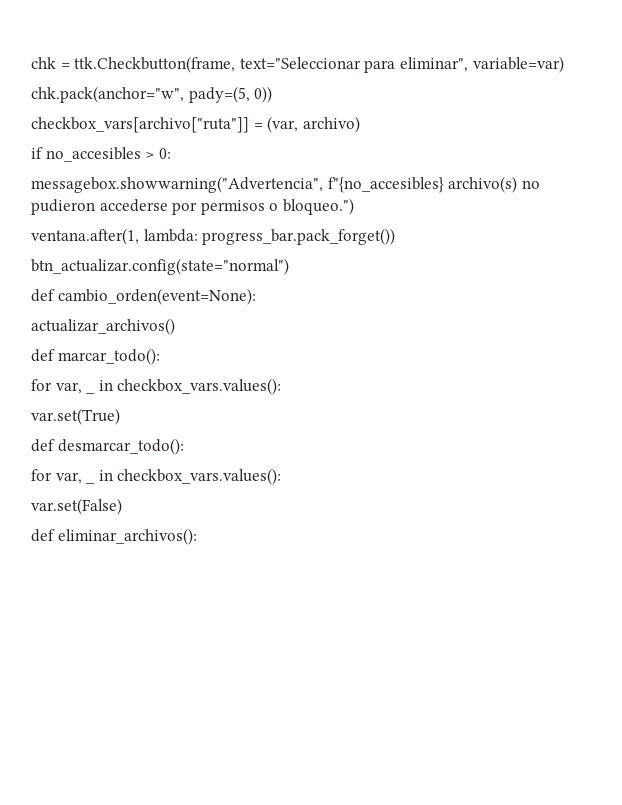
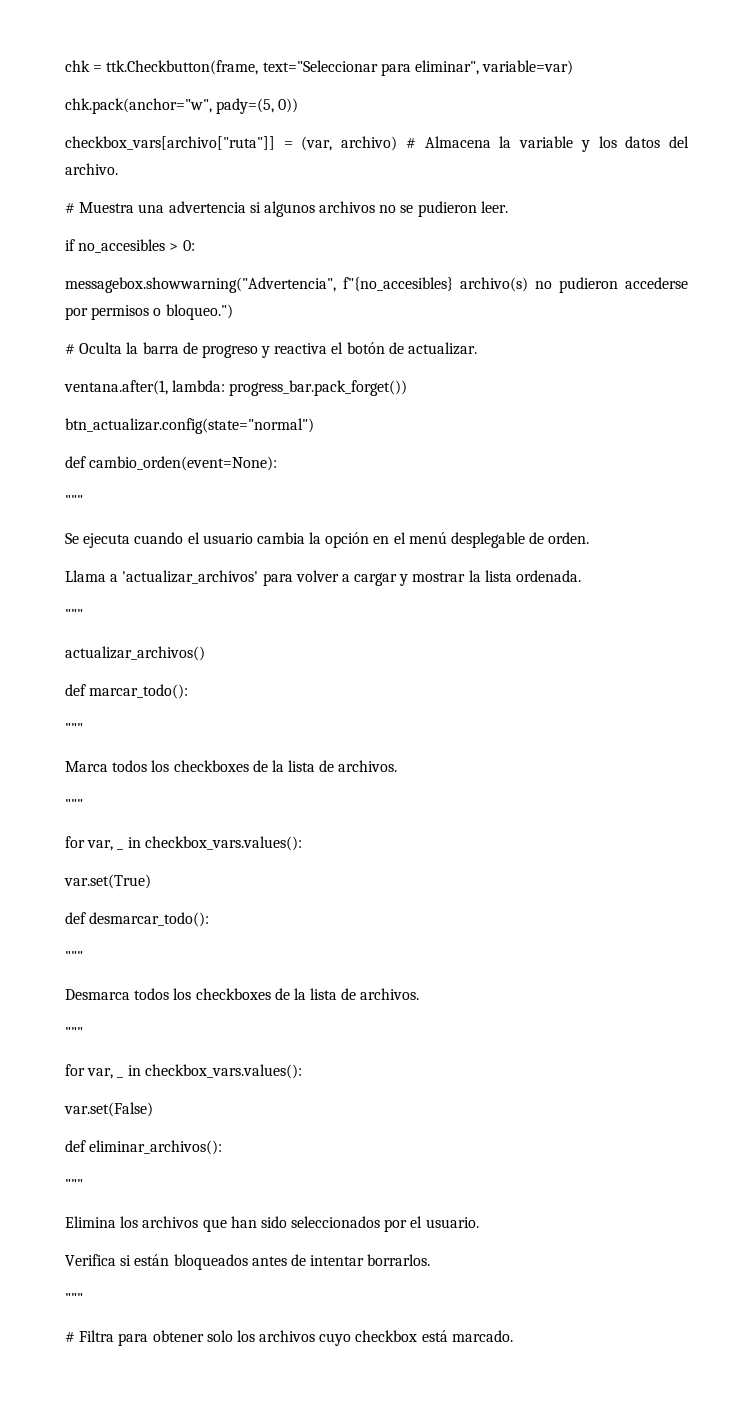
(360, 124) none -> [405,136,690,152] [65,163,118,175] [65,201,508,217] # Almacena la variable y los datos del archivo. // # Muestra una advertencia si algunos archivos no se pudieron leer.
(354, 206) none -> [65,342,478,358] // # Oculta la barra de progreso y reactiva el botón de actualizar.
[31,318,175,335] [31,348,160,365] actualizar_archivos() // def marcar_todo(): -> [65,495,83,506] [65,532,590,548] [65,570,582,586] [65,609,83,620] [65,646,205,661] [65,684,189,699] [65,723,83,734] [65,760,398,772] [65,799,83,810] """ // Se ejecuta cuando el usuario cambia la opción en el menú desplegable de orden. // Llama a 'actualizar_archivos' para volver a cargar y mostrar la lista ordenada. // """ // actualizar_archivos() // def marcar_todo(): // """ // Marca todos los checkboxes de la lista de archivos. // """
(184, 446) none -> [65,951,83,962] [65,988,420,1000] [65,1027,83,1038] // """ // Desmarca todos los checkboxes de la lista de archivos. // """
(197, 536) none -> [65,1179,83,1190] [65,1216,479,1232] [65,1254,431,1270] [65,1293,83,1304] [65,1330,513,1346] // """ // Elimina los archivos que han sido seleccionados por el usuario. // Verifica si están bloqueados antes de intentar borrarlos. // """ // # Filtra para obtener solo los archivos cuyo checkbox está marcado.

